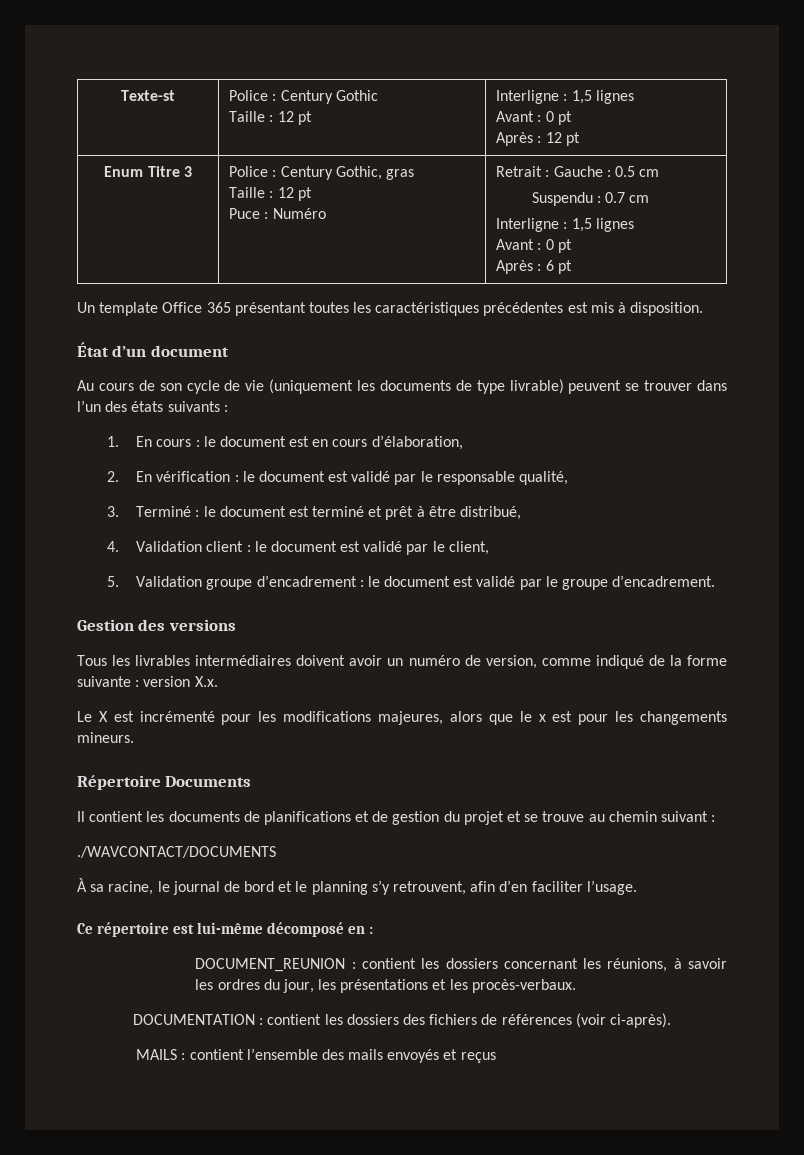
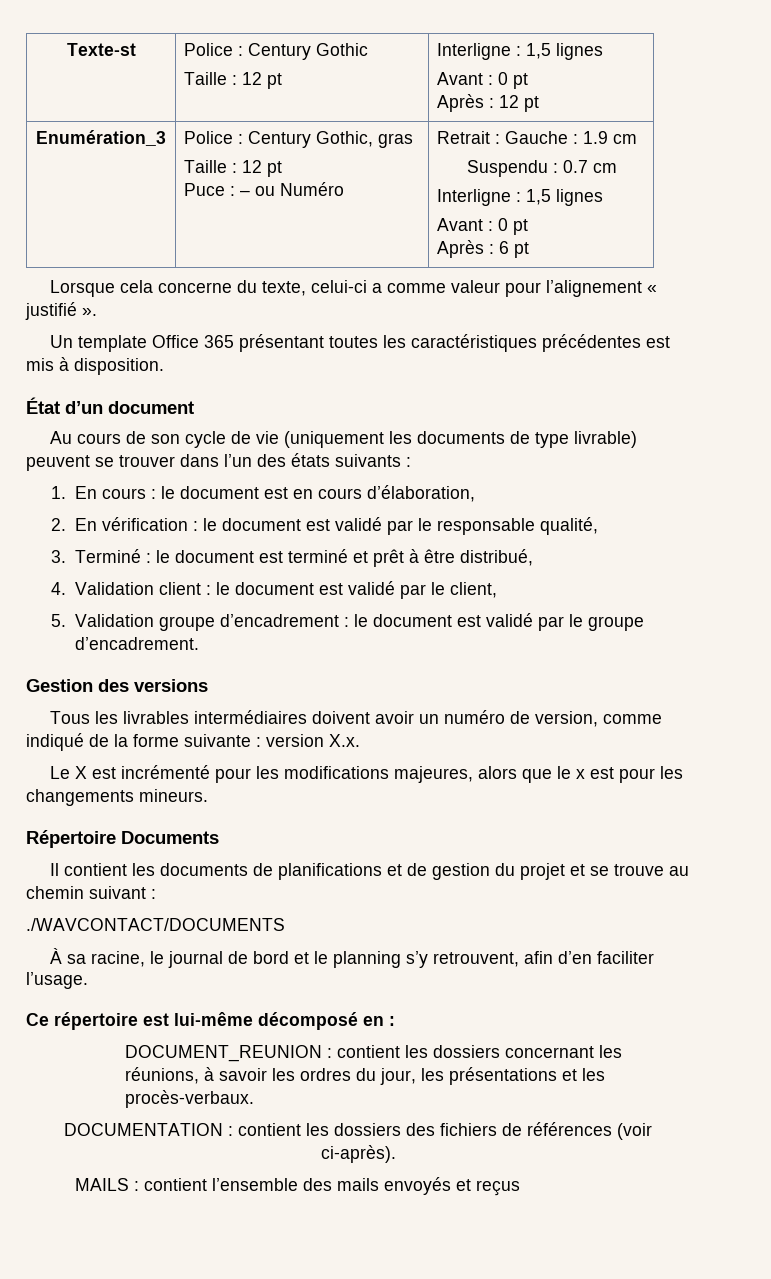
[104,166,192,177] Enum Titre 3 -> [36,130,166,146] Enumération_3
(269, 215) none -> [240,186,276,196] – ou
[614,166,635,177] 0.5 -> [583,131,609,144] 1.9
(572, 267) none -> [49,280,657,297] [25,302,97,320] // Lorsque cela concerne du texte, celui-ci a comme valeur pour l’alignement « justifié ».

